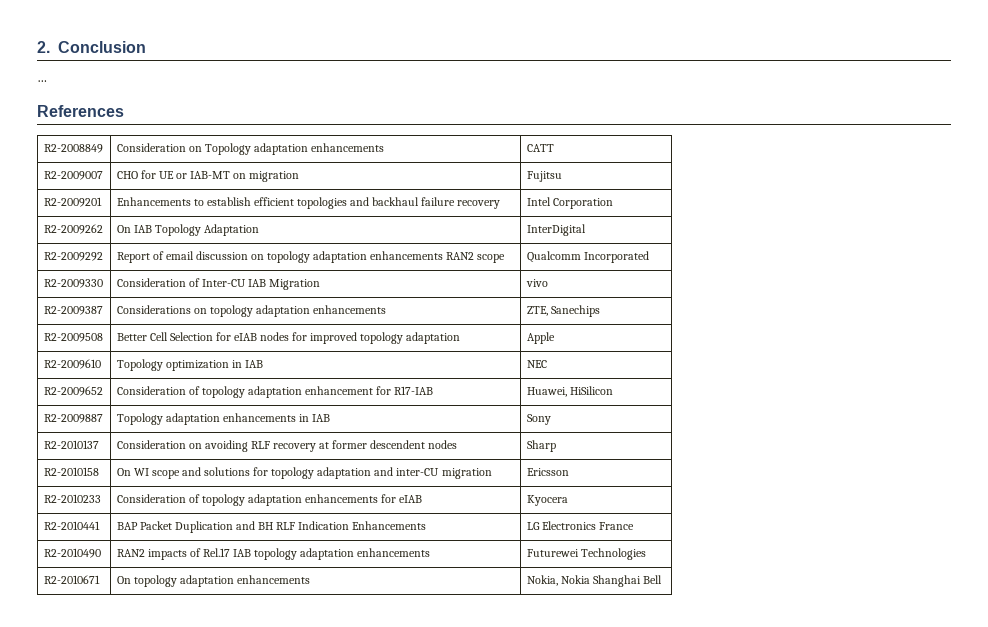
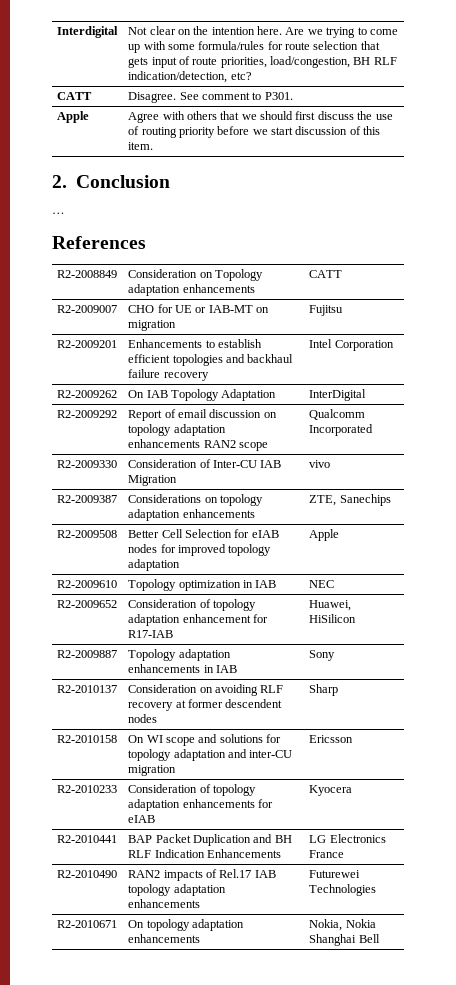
(37, 47) none -> [57,26,119,38] [128,26,398,38] [128,41,380,53] [128,56,397,68] [128,71,252,83] [57,92,93,100] [128,92,293,103] [57,111,90,123] [128,111,393,123] [128,126,381,138] [128,142,154,150] Interdigital | Not clear on the intention here. Are we trying to come up with some formula/rules for route selection that gets input of route priorities, load/congestion, BH RLF indication/detection, etc? // CATT | Disagree. See comment to P301. // Apple | Agree with others that we should first discuss the use of routing priority before we start discussion of this item. //

